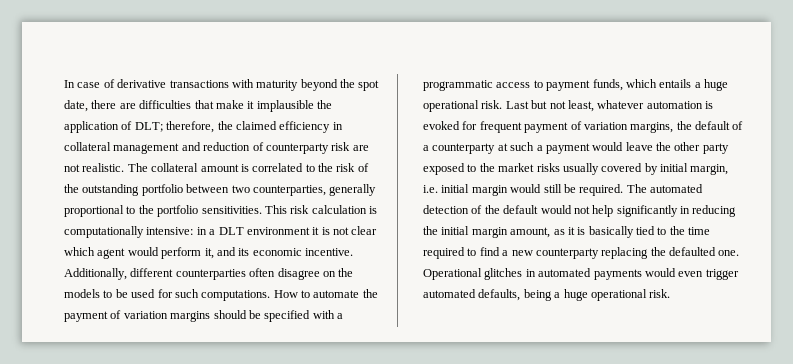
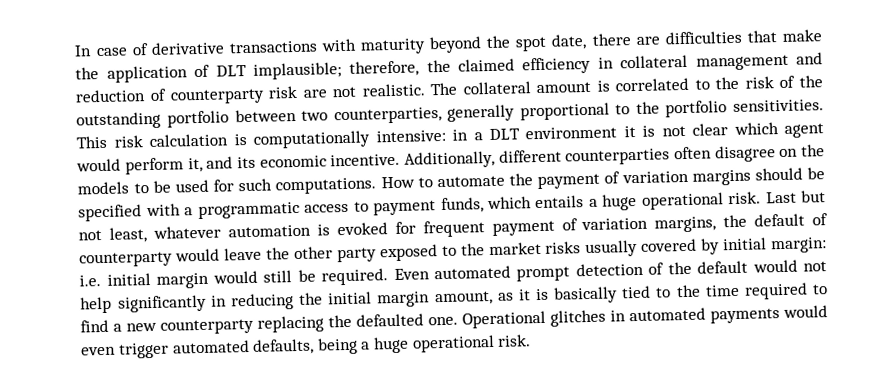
[247,100,314,112] it implausible -> (823, 35) none
[134,122,163,132] DLT; -> [215,62,342,80] DLT implausible;
[423,142,590,154] a counterparty at such a payment -> [79,251,174,268] counterparty
[690,164,729,175] margin, -> [769,237,827,254] margin:
[626,184,704,193] The automated -> [393,265,571,282] Even automated prompt

